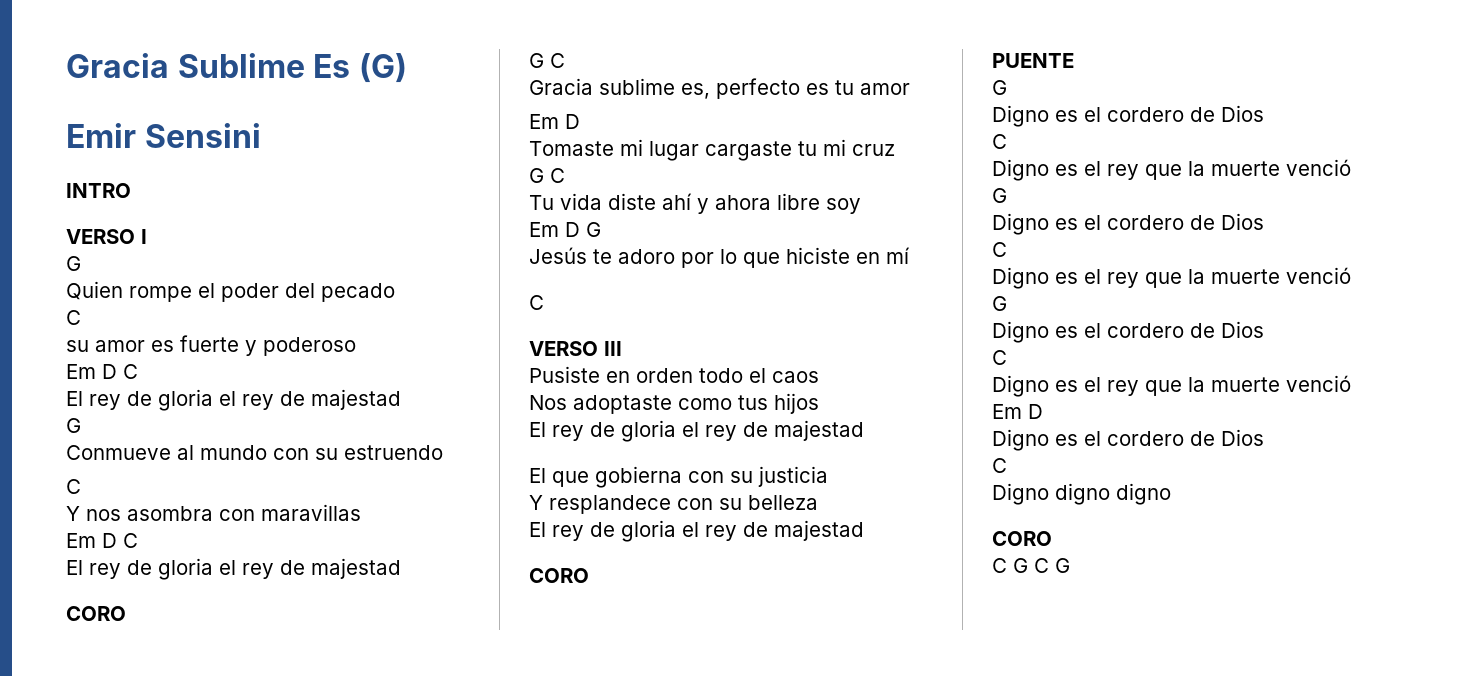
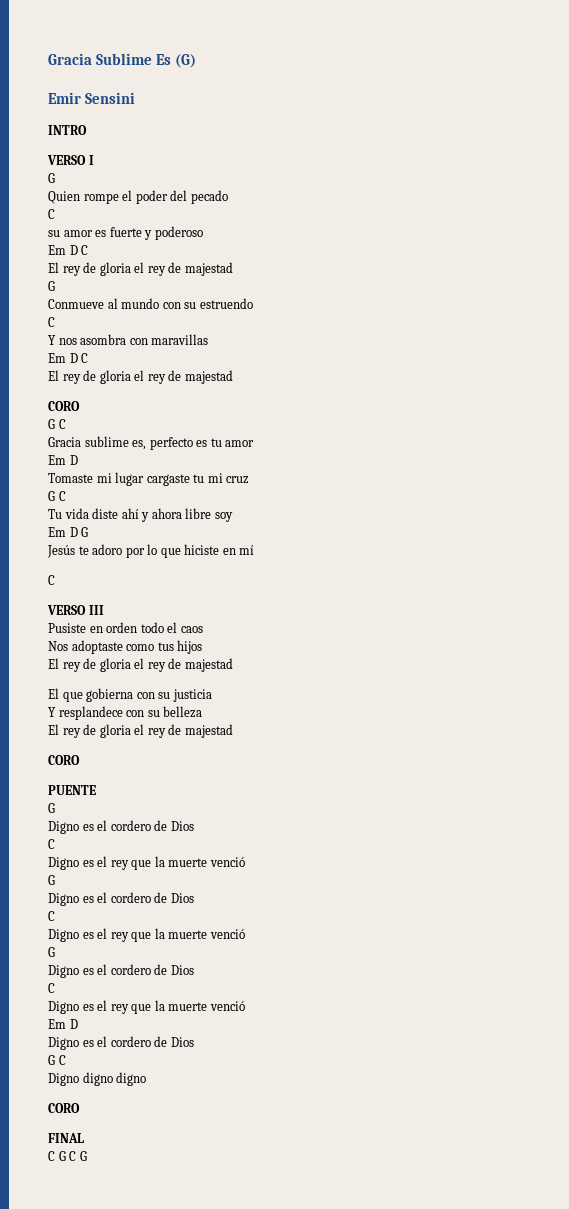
(1264, 437) none -> [48,1055,55,1065] G
(1052, 538) none -> [48,1133,84,1143] // FINAL

